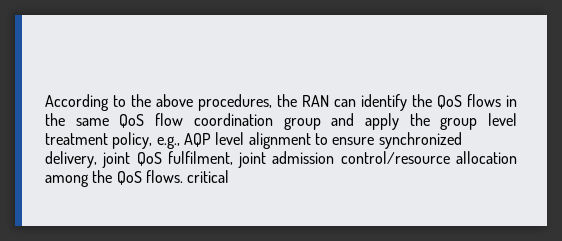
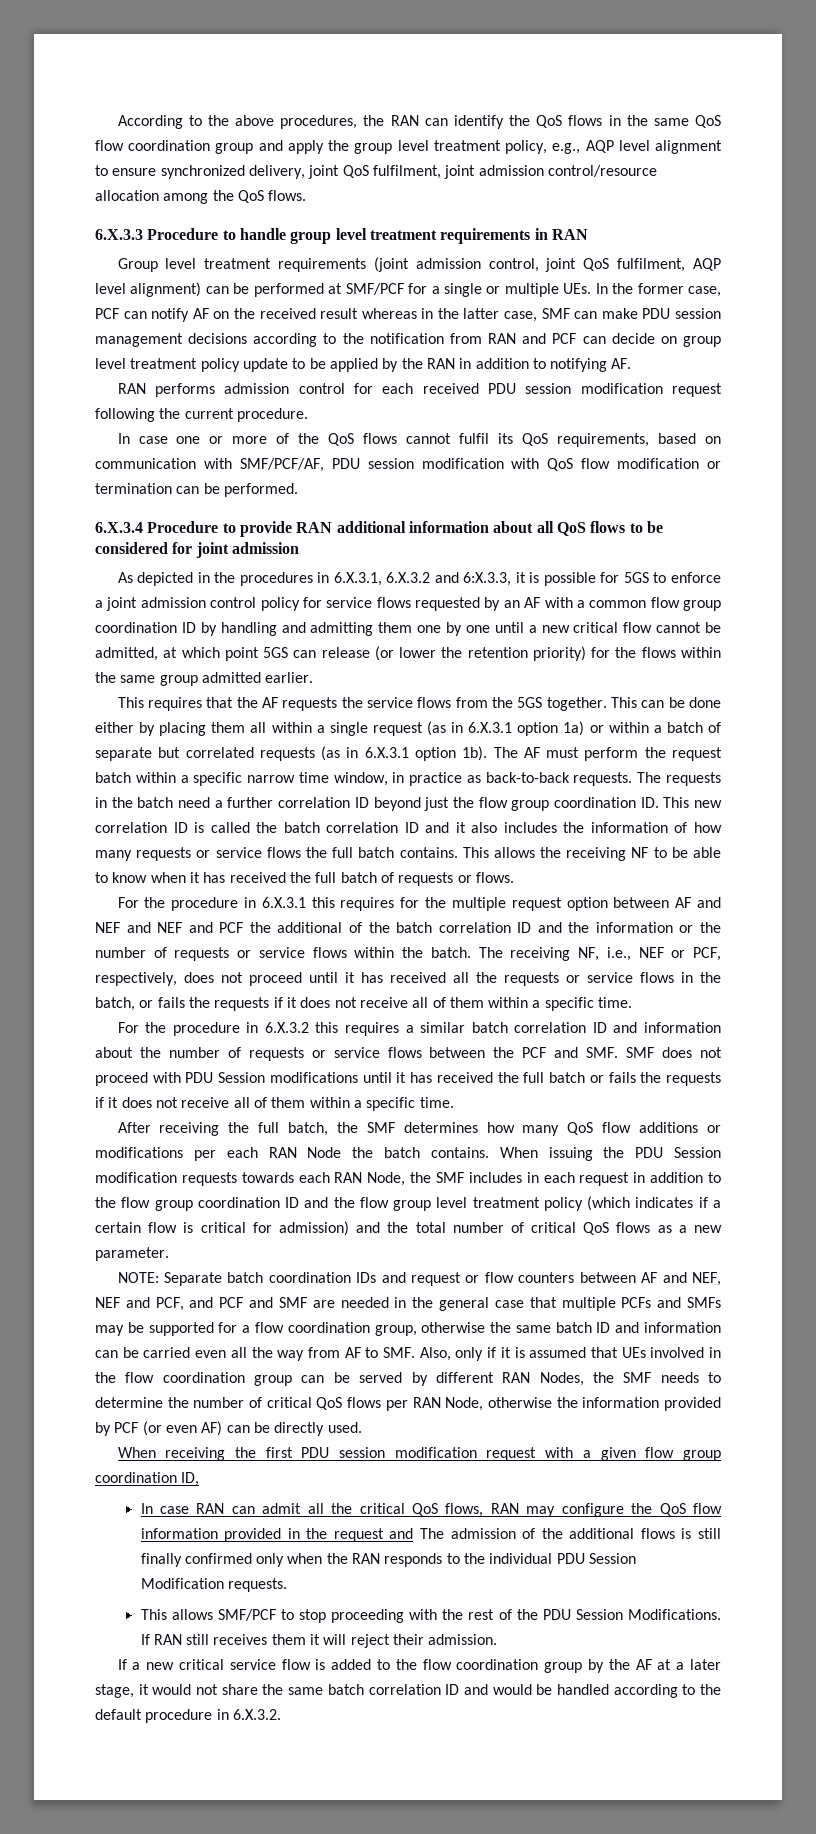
[187,170,230,183] critical -> [95,228,588,244] [117,257,721,272] [95,282,721,297] [95,308,721,322] [95,333,721,347] [95,358,632,372] [117,383,722,397] [95,408,308,422] [117,433,721,447] [95,458,722,472] [95,483,298,497] [95,521,663,537] [95,542,299,558] [117,572,721,586] [95,597,721,611] [95,622,721,636] [95,646,721,661] [95,672,314,686] [117,697,721,711] [95,721,721,736] [95,746,722,761] [95,772,721,786] [95,797,722,811] [95,822,723,833] [95,847,721,861] [95,872,514,886] [117,897,721,911] [95,922,721,933] [95,947,722,961] [95,972,721,986] [95,997,633,1011] [117,1022,721,1036] [95,1047,723,1061] [95,1072,722,1086] [95,1097,454,1111] [117,1122,722,1136] [95,1147,721,1161] [95,1172,721,1186] [95,1196,721,1211] [95,1221,722,1236] [95,1247,169,1261] [117,1272,722,1286] [95,1297,721,1311] [95,1322,721,1336] [95,1347,721,1361] [95,1372,721,1386] [95,1397,721,1411] [95,1421,362,1436] [117,1447,721,1461] [95,1472,200,1486] [140,1503,722,1517] [140,1528,722,1542] [140,1553,637,1567] [140,1578,287,1592] [140,1609,722,1623] [140,1634,498,1648] [117,1659,722,1673] [95,1684,721,1698] [95,1709,281,1723] // 6.X.3.3 Procedure to handle group level treatment requirements in RAN // Group level treatment requirements (joint admission control, joint QoS fulfilment, AQP level alignment) can be performed at SMF/PCF for a single or multiple UEs. In the former case, PCF can notify AF on the received result whereas in the latter case, SMF can make PDU session management decisions according to the notification from RAN and PCF can decide on group level treatment policy update to be applied by the RAN in addition to notifying AF. // RAN performs admission control for each received PDU session modification request following the current procedure. // In case one or more of the QoS flows cannot fulfil its QoS requirements, based on communication with SMF/PCF/AF, PDU session modification with QoS flow modification or termination can be performed. // 6.X.3.4 Procedure to provide RAN additional information about all QoS flows to be considered for joint admission // As depicted in the procedures in 6.X.3.1, 6.X.3.2 and 6:X.3.3, it is possible for 5GS to enforce a joint admission control policy for service flows requested by an AF with a common flow group coordination ID by handling and admitting them one by one until a new critical flow cannot be admitted, at which point 5GS can release (or lower the retention priority) for the flows within the same group admitted earlier. // This requires that the AF requests the service flows from the 5GS together. This can be done either by placing them all within a single request (as in 6.X.3.1 option 1a) or within a batch of separate but correlated requests (as in 6.X.3.1 option 1b). The AF must perform the request batch within a specific narrow time window, in practice as back-to-back requests. The requests in the batch need a further correlation ID beyond just the flow group coordination ID. This new correlation ID is called the batch correlation ID and it also includes the information of how many requests or service flows the full batch contains. This allows the receiving NF to be able to know when it has received the full batch of requests or flows. // For the procedure in 6.X.3.1 this requires for the multiple request option between AF and NEF and NEF and PCF the additional of the batch correlation ID and the information or the number of requests or service flows within the batch. The receiving NF, i.e., NEF or PCF, respectively, does not proceed until it has received all the requests or service flows in the batch, or fails the requests if it does not receive all of them within a specific time. // For the procedure in 6.X.3.2 this requires a similar batch correlation ID and information about the number of requests or service flows between the PCF and SMF. SMF does not proceed with PDU Session modifications until it has received the full batch or fails the requests if it does not receive all of them within a specific time. // After receiving the full batch, the SMF determines how many QoS flow additions or modifications per each RAN Node the batch contains. When issuing the PDU Session modification requests towards each RAN Node, the SMF includes in each request in addition to the flow group coordination ID and the flow group level treatment policy (which indicates if a certain flow is critical for admission) and the total number of critical QoS flows as a new parameter. // NOTE: Separate batch coordination IDs and request or flow counters between AF and NEF, NEF and PCF, and PCF and SMF are needed in the general case that multiple PCFs and SMFs may be supported for a flow coordination group, otherwise the same batch ID and information can be carried even all the way from AF to SMF. Also, only if it is assumed that UEs involved in the flow coordination group can be served by different RAN Nodes, the SMF needs to determine the number of critical QoS flows per RAN Node, otherwise the information provided by PCF (or even AF) can be directly used. // When receiving the first PDU session modification request with a given flow group coordination ID, // In case RAN can admit all the critical QoS flows, RAN may configure the QoS flow information provided in the request and The admission of the additional flows is still finally confirmed only when the RAN responds to the individual PDU Session Modification requests. // This allows SMF/PCF to stop proceeding with the rest of the PDU Session Modifications. If RAN still receives them it will reject their admission. // If a new critical service flow is added to the flow coordination group by the AF at a later stage, it would not share the same batch correlation ID and would be handled according to the default procedure in 6.X.3.2.

